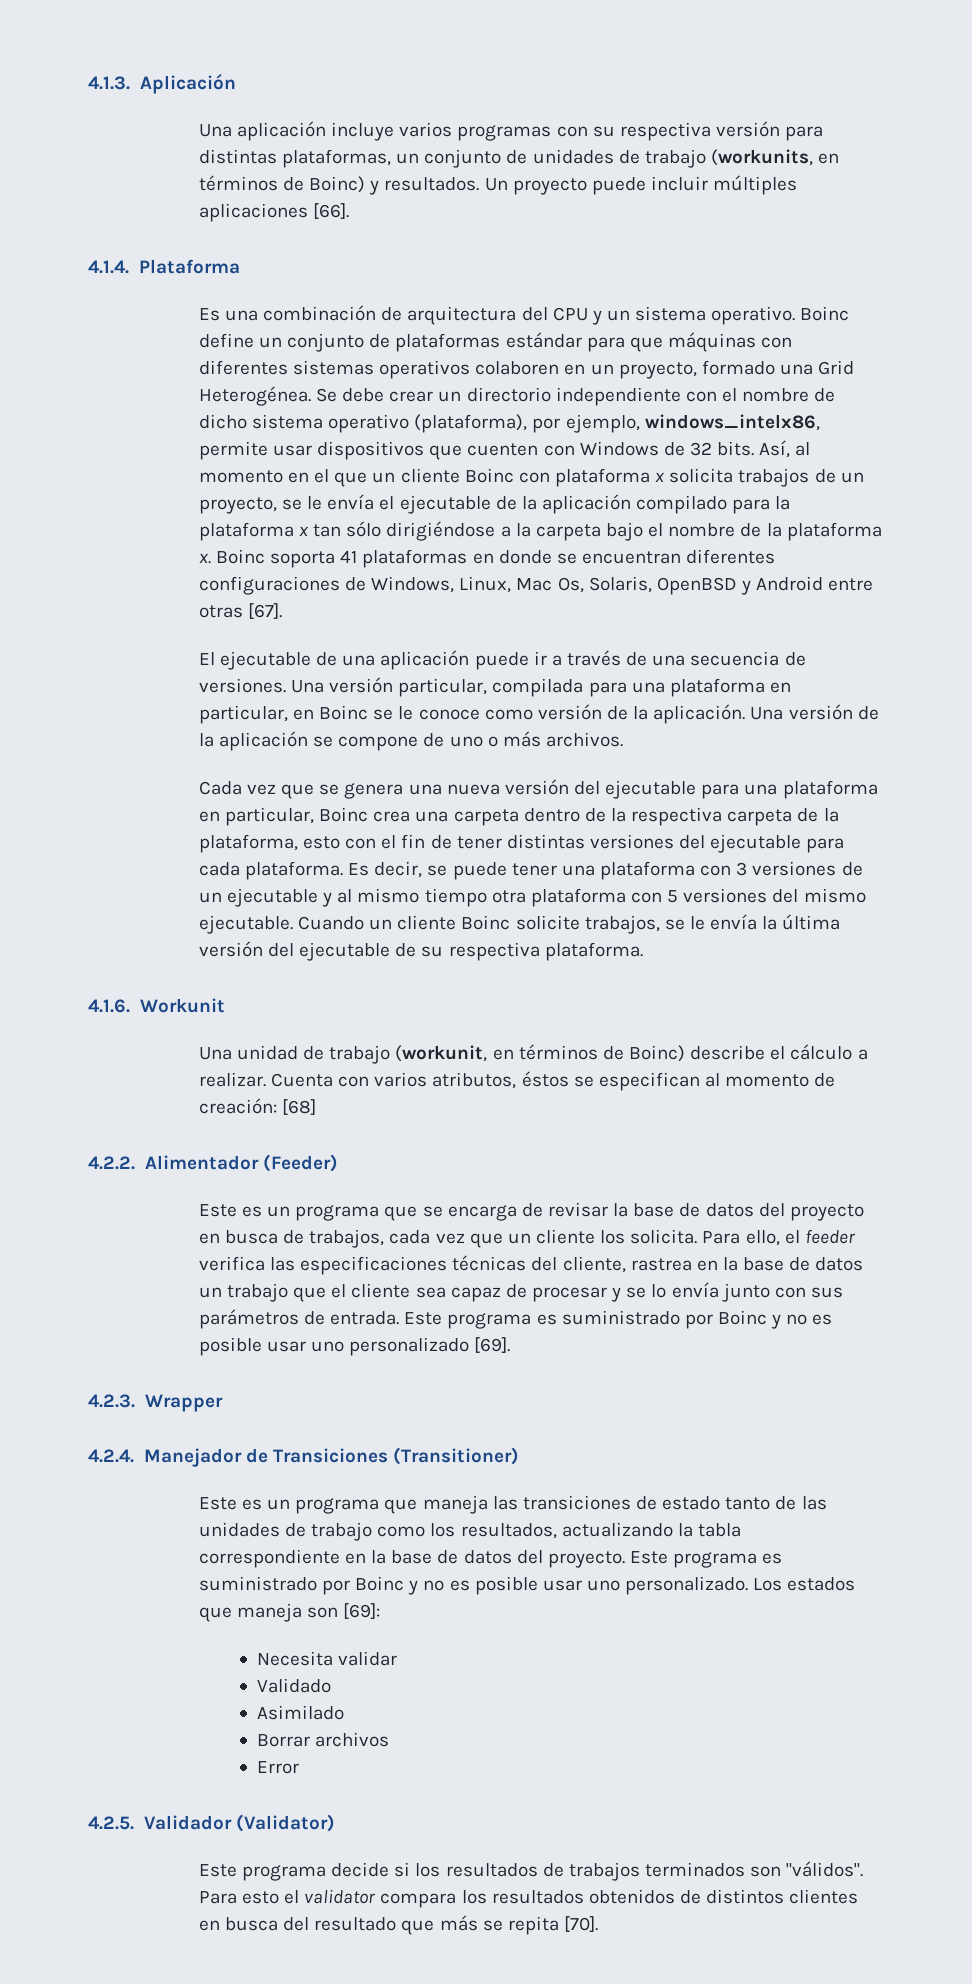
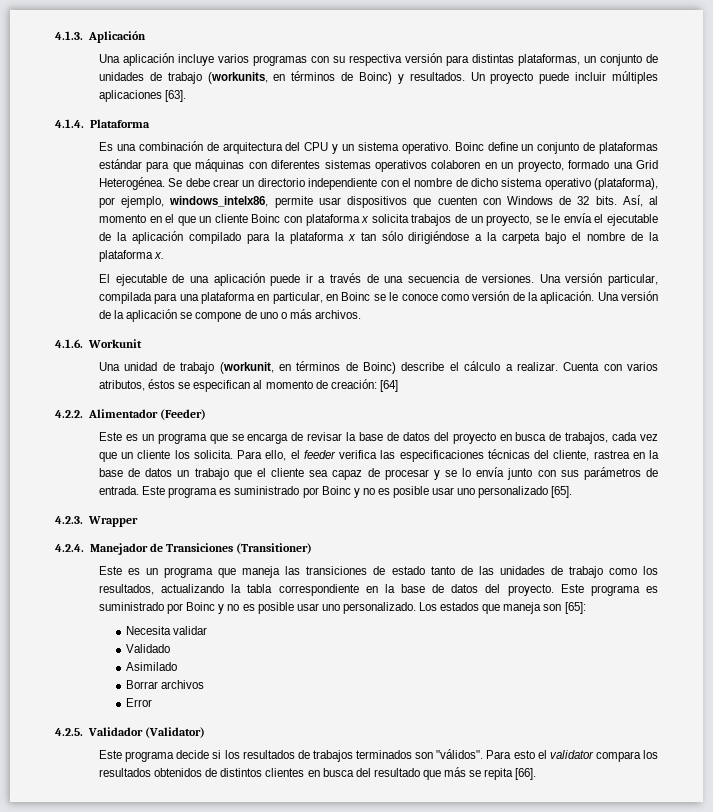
[313,203,350,219] [66]. -> [165,90,187,102] [63].
[216,549,776,568] [198,576,874,595] [198,603,283,619] Boinc soporta 41 plataformas en donde se encuentran diferentes configuraciones de Windows, Linux, Mac Os, Solaris, OpenBSD y Android entre otras [67]. -> (165, 255) none
[198,779,878,799] [198,807,839,826] [198,834,845,853] [198,861,863,880] [198,888,866,907] [198,914,841,934] [198,941,643,961] // Cada vez que se genera una nueva versión del ejecutable para una plataforma en particular, Boinc crea una carpeta dentro de la respectiva carpeta de la plataforma, esto con el fin de tener distintas versiones del ejecutable para cada plataforma. Es decir, se puede tener una plataforma con 3 versiones de un ejecutable y al mismo tiempo otra plataforma con 5 versiones del mismo ejecutable. Cuando un cliente Boinc solicite trabajos, se le envía la última versión del ejecutable de su respectiva plataforma. -> (361, 314) none
[282,1099,317,1115] [68] -> [379,380,398,392] [64]
[474,1337,511,1353] [69]. -> [551,486,573,498] [65].
[343,1603,381,1619] [69]: -> [564,602,586,614] [65]:
[563,1916,598,1932] [70]. -> [515,768,537,780] [66].

